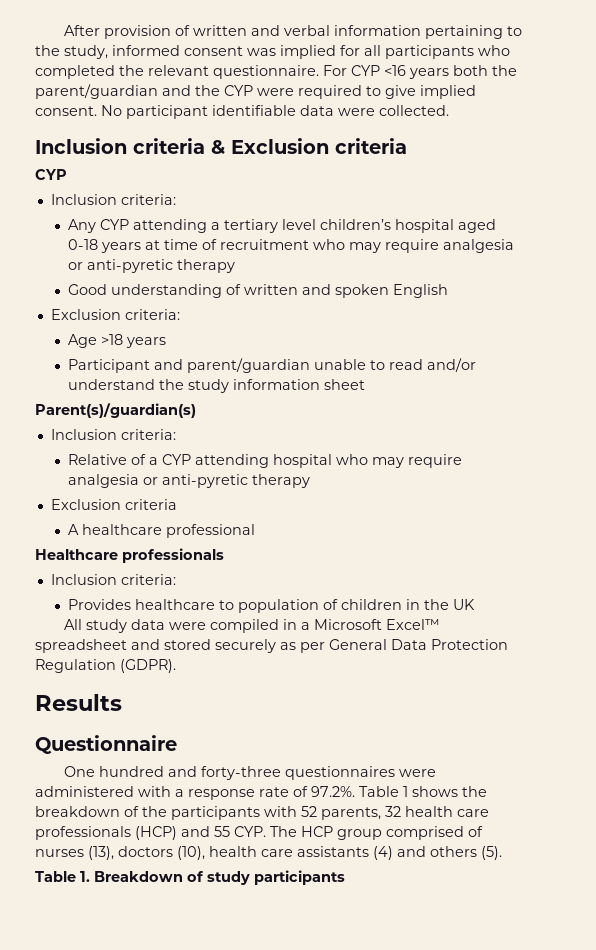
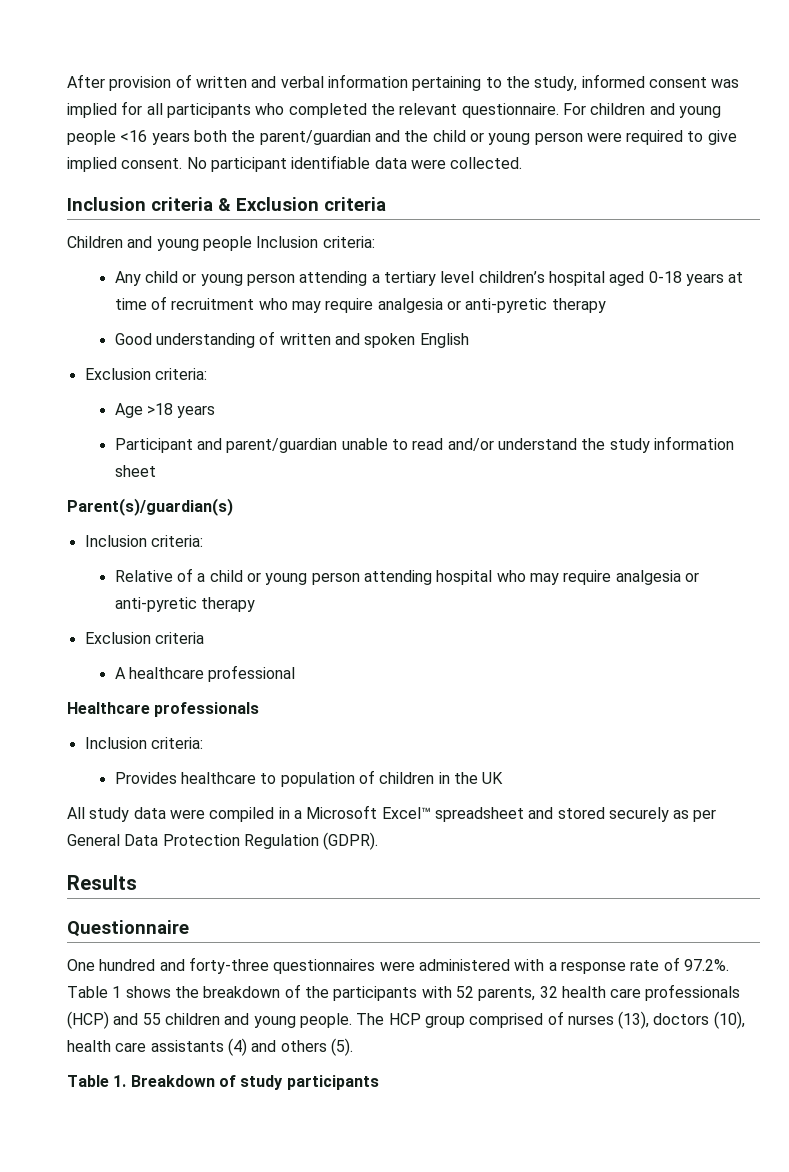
[351,65,380,76] CYP -> [590,103,721,118] [67,130,116,145] children and young people
[224,85,253,96] CYP -> [432,130,583,145] child or young person
[35,169,67,180] CYP // -> [67,236,252,251] Children and young people
[99,219,129,230] CYP -> [144,271,295,286] child or young person
[161,454,191,465] CYP -> [209,570,360,585] child or young person
[234,826,266,837] CYP. -> [164,1013,352,1028] children and young people.

